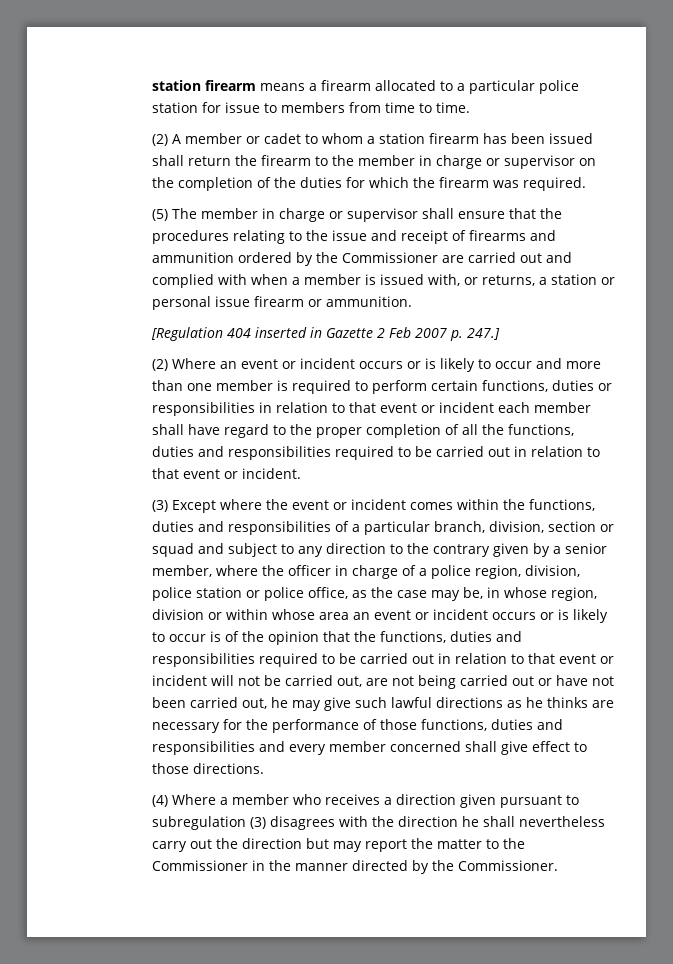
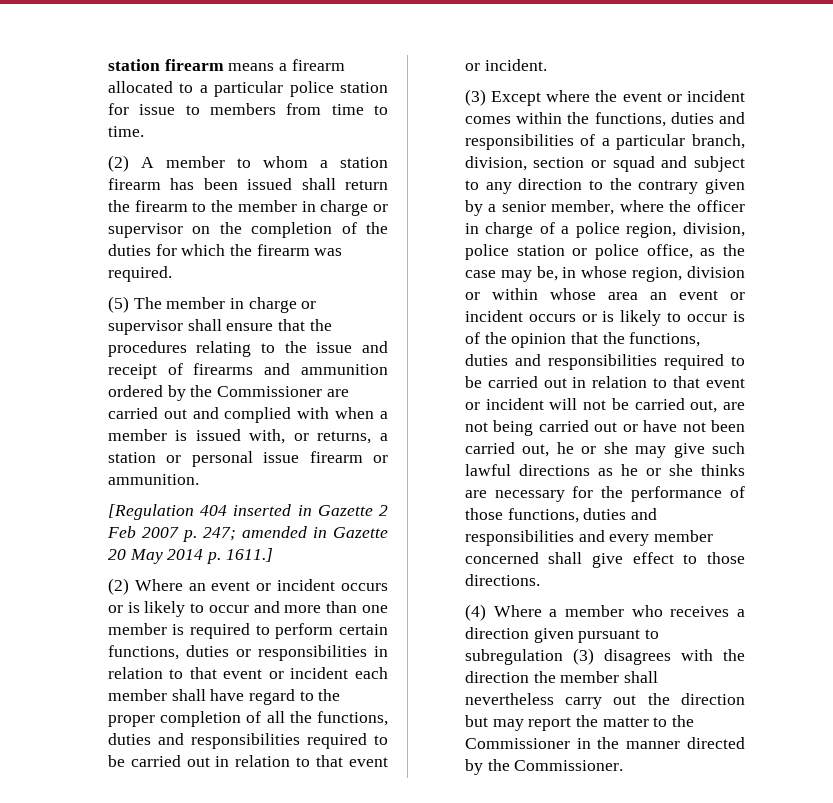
[245,133,301,144] or cadet -> (225, 162) none
[466,328,500,340] 247.] -> [202,526,388,541] [107,548,273,564] 247; amended in Gazette 20 May 2014 p. 1611.]
(288, 702) none -> [581,442,628,454] or she
(543, 702) none -> [645,464,693,476] or she
[461,816,479,827] he -> [533,671,620,683] the member

